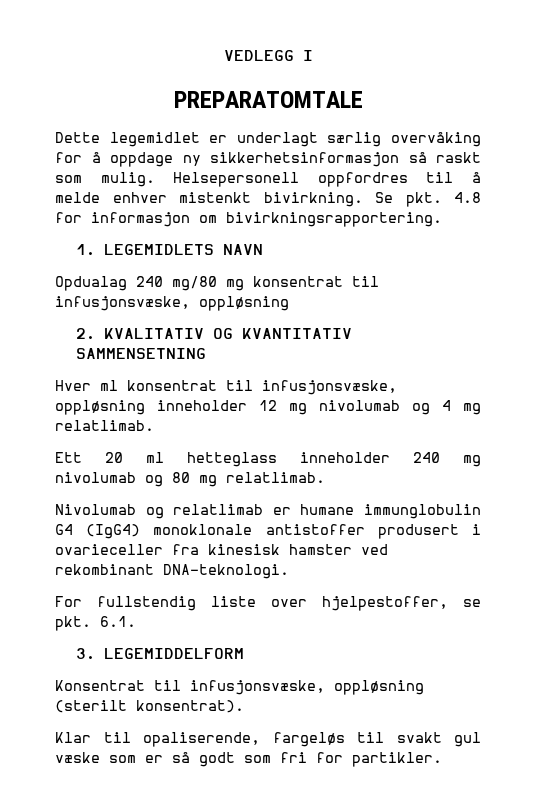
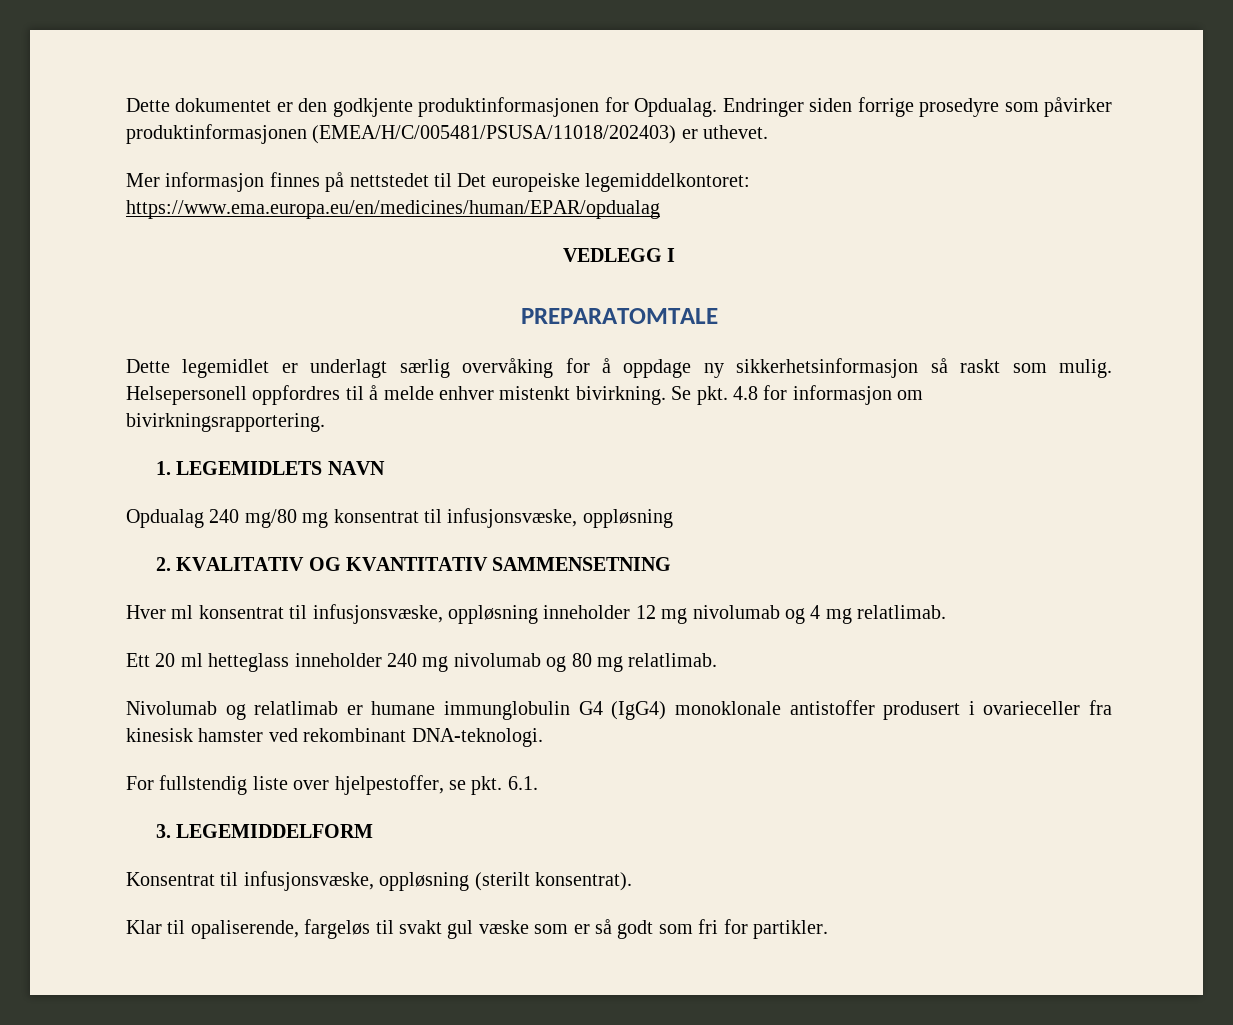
(223, 55) none -> [126,97,1112,117] [126,124,769,144] [126,172,751,192] [126,200,660,219] Dette dokumentet er den godkjente produktinformasjonen for Opdualag. Endringer siden forrige prosedyre som påvirker produktinformasjonen (EMEA/H/C/005481/PSUSA/11018/202403) er uthevet. // Mer informasjon finnes på nettstedet til Det europeiske legemiddelkontoret: https://www.ema.europa.eu/en/medicines/human/EPAR/opdualag //

